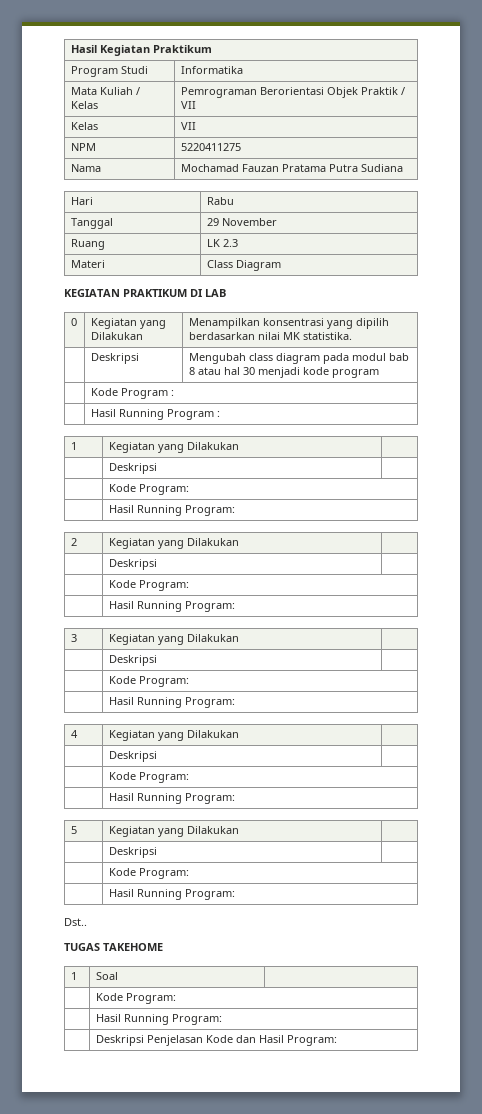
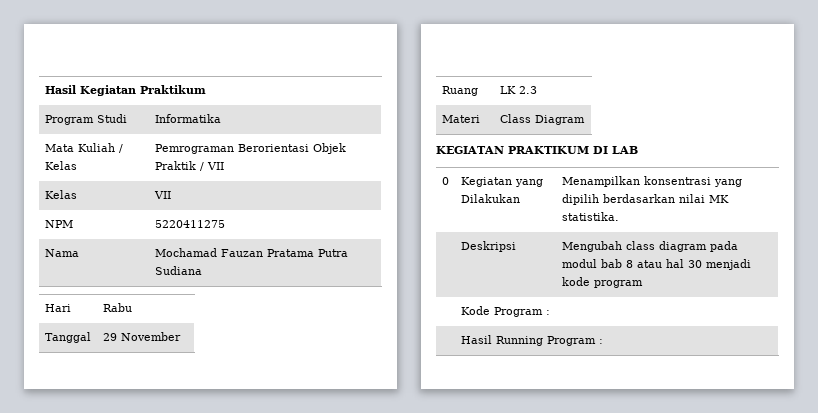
[70,442,77,450] [108,442,239,453] [108,463,157,474] [108,484,189,495] [108,505,235,516] [70,538,77,546] [108,538,239,549] [108,559,157,570] [108,580,189,591] [108,601,235,612] [70,634,77,642] [108,634,239,645] [108,655,157,666] [108,676,189,687] [108,697,235,708] [70,730,78,738] [108,730,239,741] [108,751,157,762] [108,772,189,783] [108,793,235,804] [70,826,77,834] [108,826,239,837] [108,847,157,858] [108,868,189,879] [108,889,235,900] [64,918,87,926] [64,943,163,951] [70,972,77,980] [95,972,118,980] [95,993,176,1004] [95,1014,222,1025] [95,1035,337,1046] // 1 | Kegiatan yang Dilakukan | // | Deskripsi | // | Kode Program: // | Hasil Running Program: // 2 | Kegiatan yang Dilakukan | // | Deskripsi | // | Kode Program: // | Hasil Running Program: // 3 | Kegiatan yang Dilakukan | // | Deskripsi | // | Kode Program: // | Hasil Running Program: // 4 | Kegiatan yang Dilakukan | // | Deskripsi | // | Kode Program: // | Hasil Running Program: // 5 | Kegiatan yang Dilakukan | // | Deskripsi | // | Kode Program: // | Hasil Running Program: // Dst.. // TUGAS TAKEHOME // 1 | Soal | // | Kode Program: // | Hasil Running Program: // | Deskripsi Penjelasan Kode dan Hasil Program: -> (603, 341) none

